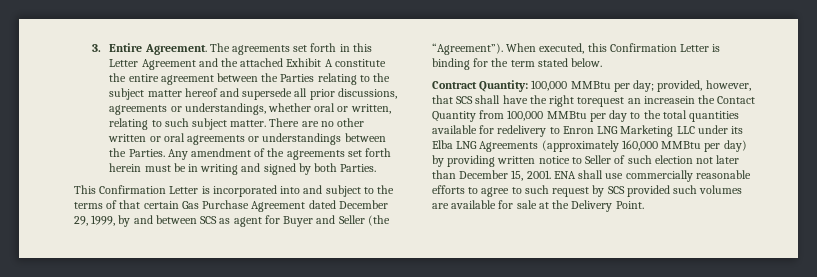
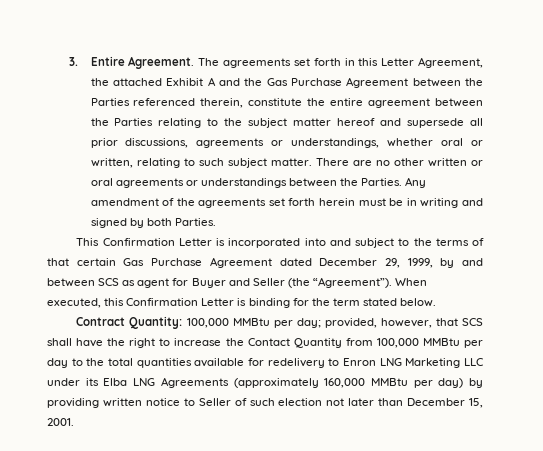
[141,58,218,70] Agreement and -> [417,57,483,68] Agreement,
(333, 63) none -> [218,77,483,88] [90,98,244,108] and the Gas Purchase Agreement between the Parties referenced therein,
[577,96,695,107] torequest an increasein -> [159,338,222,346] to increase
[553,170,751,182] [432,185,743,197] [432,200,644,212] ENA shall use commercially reasonable efforts to agree to such request by SCS provided such volumes are available for sale at the Delivery Point. -> (74, 422) none

